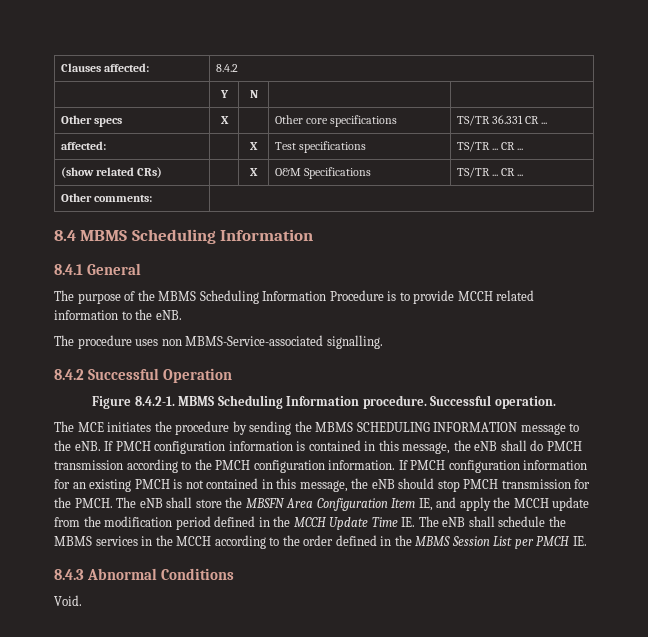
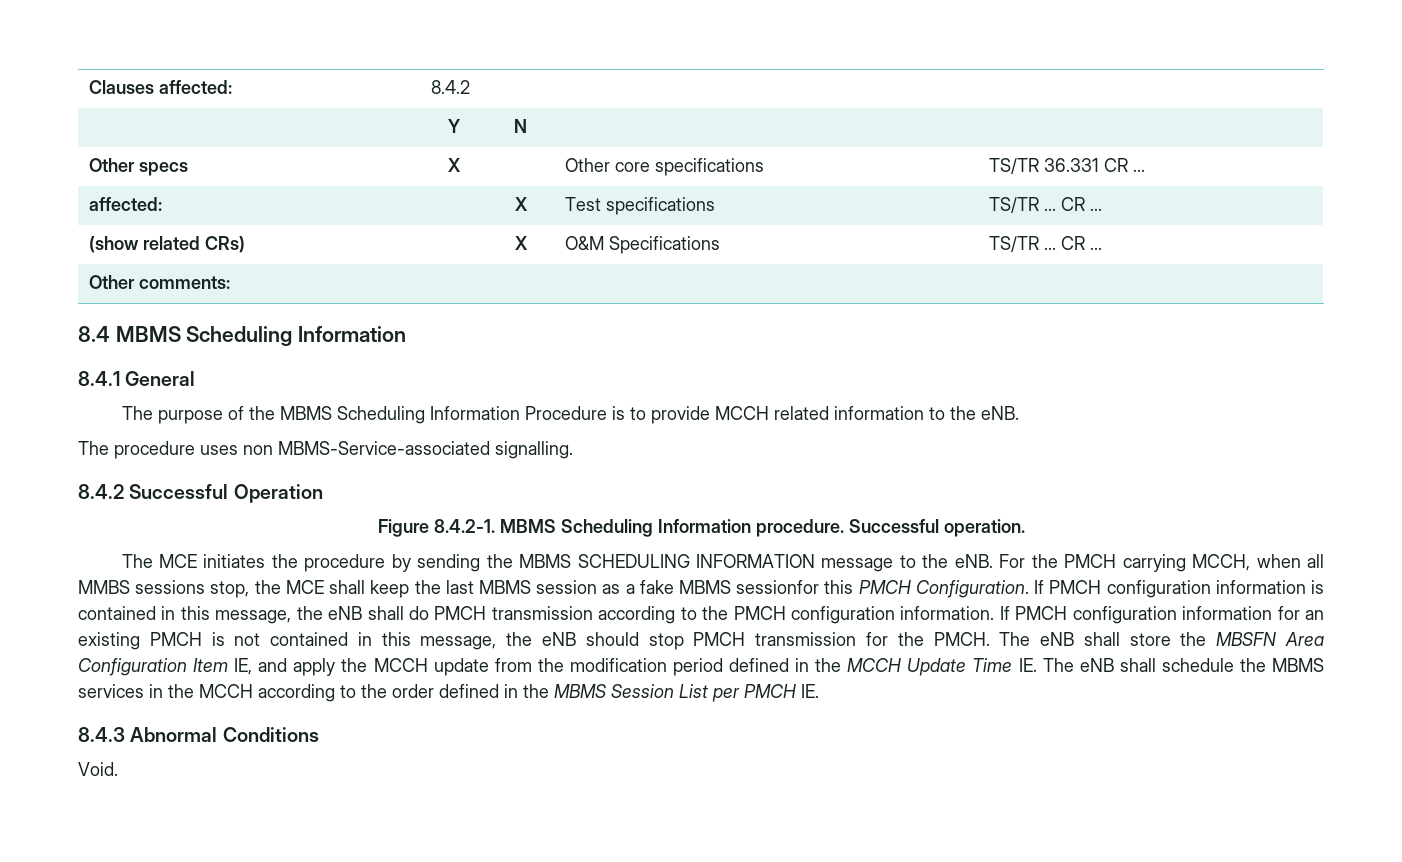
(101, 446) none -> [999,554,1324,572] [78,580,1029,598] For the PMCH carrying MCCH, when all MMBS sessions stop, the MCE shall keep the last MBMS session as a fake MBMS sessionfor this PMCH Configuration.

